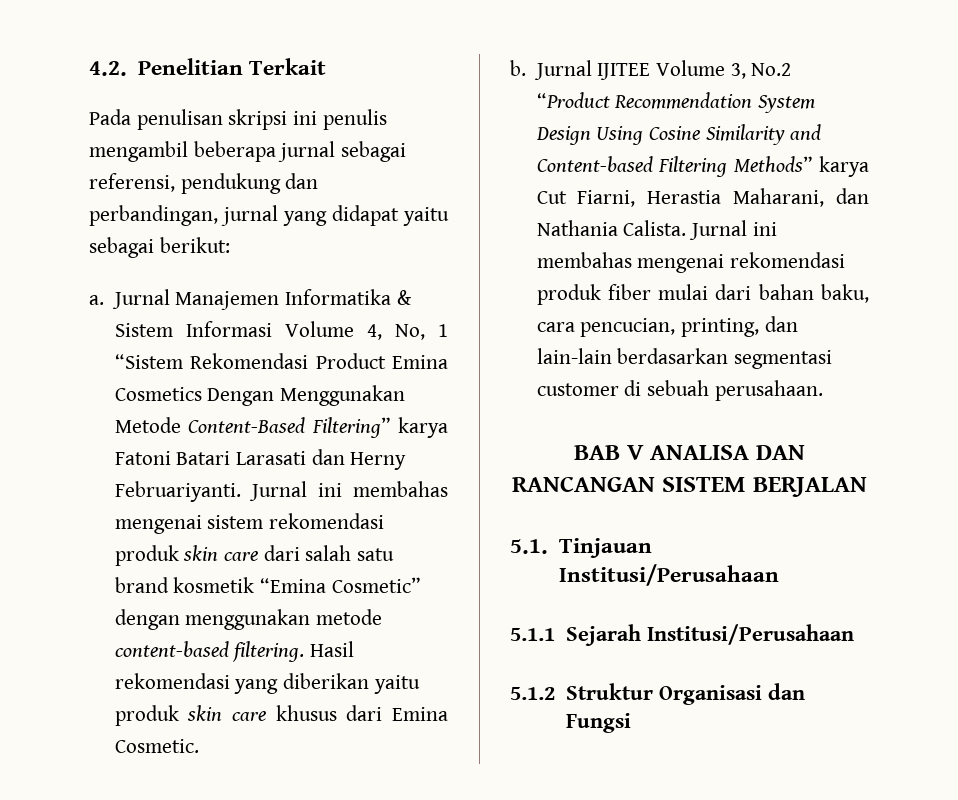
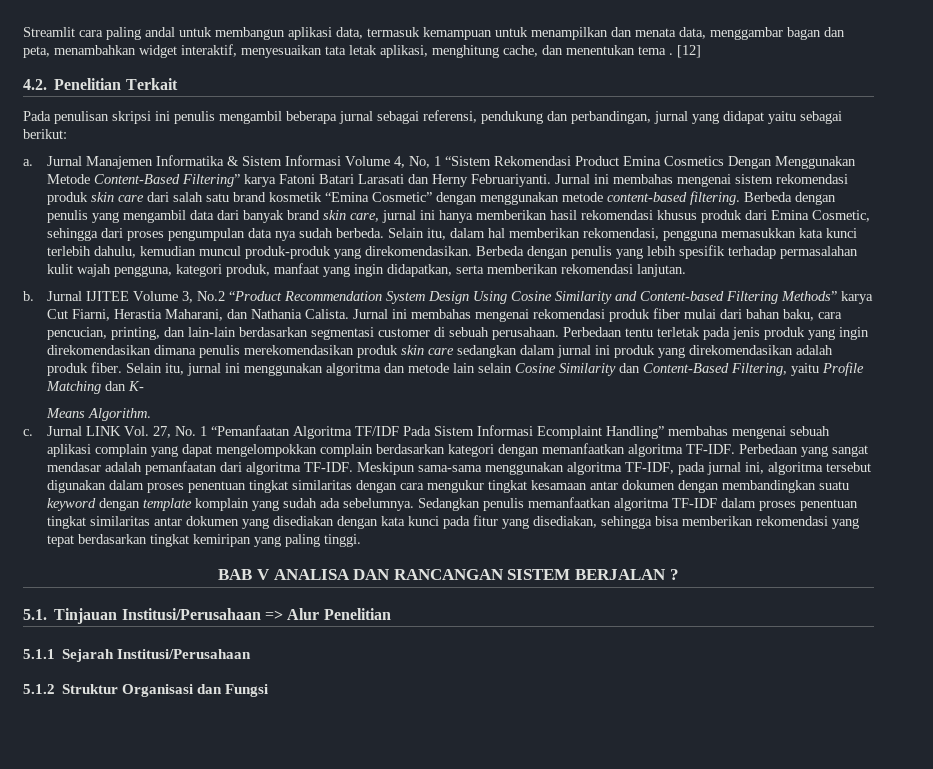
(89, 68) none -> [23,27,845,40] [23,44,701,58] Streamlit cara paling andal untuk membangun aplikasi data, termasuk kemampuan untuk menampilkan dan menata data, menggambar bagan dan peta, menambahkan widget interaktif, menyesuaikan tata letak aplikasi, menghitung cache, dan menentukan tema . [12] //
[309,641,354,657] [114,673,420,694] [114,705,448,726] [114,739,199,753] Hasil rekomendasi yang diberikan yaitu produk skin care khusus dari Emina Cosmetic. -> [743,192,836,205] [46,210,870,223] [46,228,857,241] [46,245,858,259] [46,263,686,277] Berbeda dengan penulis yang mengambil data dari banyak brand skin care, jurnal ini hanya memberikan hasil rekomendasi khusus produk dari Emina Cosmetic, sehingga dari proses pengumpulan data nya sudah berbeda. Selain itu, dalam hal memberikan rekomendasi, pengguna memasukkan kata kunci terlebih dahulu, kemudian muncul produk-produk yang direkomendasikan. Berbeda dengan penulis yang lebih spesifik terhadap permasalahan kulit wajah pengguna, kategori produk, manfaat yang ingin didapatkan, serta memberikan rekomendasi lanjutan.
(823, 390) none -> [562,327,869,340] [46,345,833,358] [46,362,864,376] [45,381,144,394] [45,408,151,421] [23,425,830,439] [46,443,868,457] [46,461,871,475] [46,480,849,493] [46,497,858,511] [46,515,859,529] [46,534,361,547] Perbedaan tentu terletak pada jenis produk yang ingin direkomendasikan dimana penulis merekomendasikan produk skin care sedangkan dalam jurnal ini produk yang direkomendasikan adalah produk fiber. Selain itu, jurnal ini menggunakan algoritma dan metode lain selain Cosine Similarity dan Content-Based Filtering, yaitu Profile Matching dan K- // Means Algorithm. // c. Jurnal LINK Vol. 27, No. 1 “Pemanfaatan Algoritma TF/IDF Pada Sistem Informasi Ecomplaint Handling” membahas mengenai sebuah aplikasi complain yang dapat mengelompokkan complain berdasarkan kategori dengan memanfaatkan algoritma TF-IDF. Perbedaan yang sangat mendasar adalah pemanfaatan dari algoritma TF-IDF. Meskipun sama-sama menggunakan algoritma TF-IDF, pada jurnal ini, algoritma tersebut digunakan dalam proses penentuan tingkat similaritas dengan cara mengukur tingkat kesamaan antar dokumen dengan membandingkan suatu keyword dengan template komplain yang sudah ada sebelumnya. Sedangkan penulis memanfaatkan algoritma TF-IDF dalam proses penentuan tingkat similaritas antar dokumen yang disediakan dengan kata kunci pada fitur yang disediakan, sehingga bisa memberikan rekomendasi yang tepat berdasarkan tingkat kemiripan yang paling tinggi.
(867, 487) none -> [669,569,679,580] ?
(779, 575) none -> [264,608,391,620] => Alur Penelitian

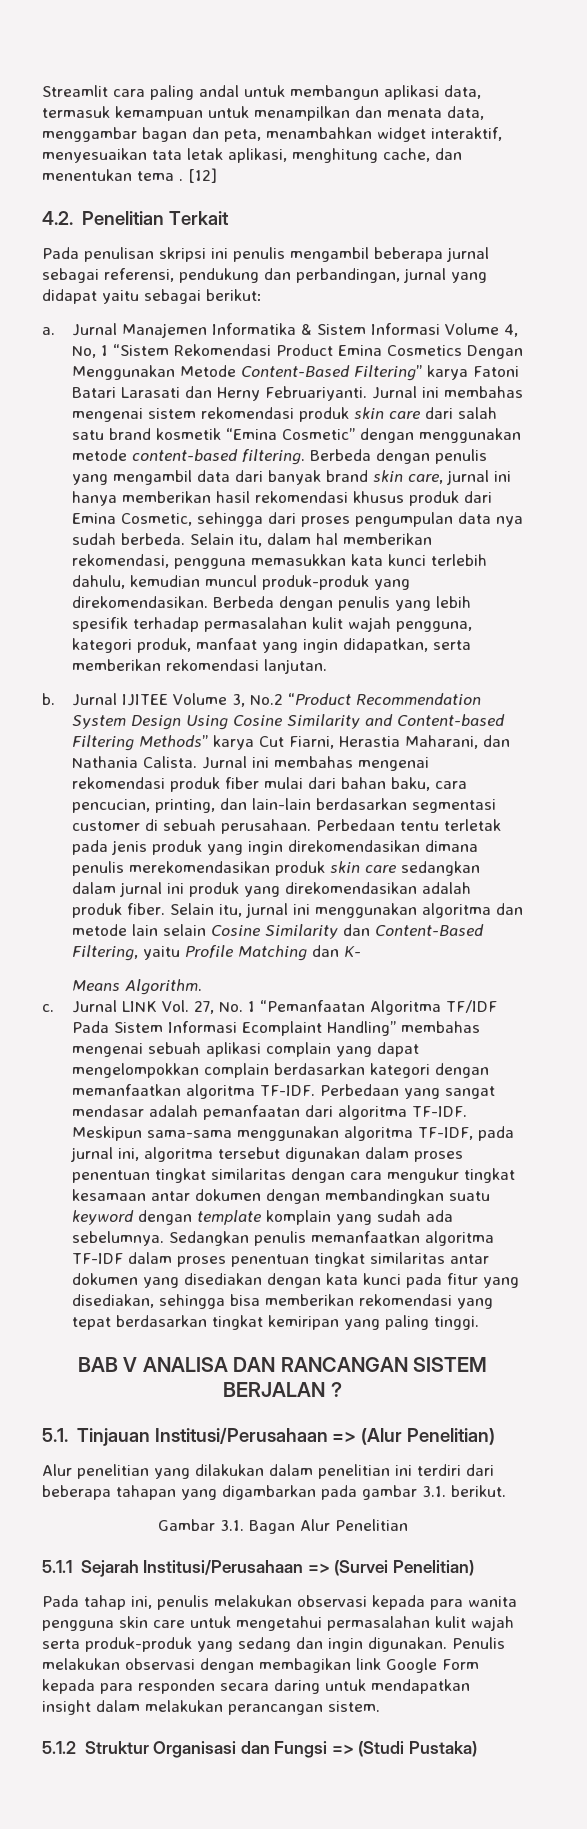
(283, 615) none -> [361,1428,496,1445] [42,1464,494,1479] [42,1485,506,1500] [157,1519,295,1534] (Alur Penelitian) // Alur penelitian yang dilakukan dalam penelitian ini terdiri dari beberapa tahapan yang digambarkan pada gambar 3.1. berikut. // Gambar 3.1. Bagan
(252, 654) none -> [307,1560,474,1576] [42,1595,517,1610] [42,1616,514,1631] [42,1637,505,1652] [42,1658,479,1673] [42,1679,470,1694] [42,1700,380,1715] => (Survei Penelitian) // Pada tahap ini, penulis melakukan observasi kepada para wanita pengguna skin care untuk mengetahui permasalahan kulit wajah serta produk-produk yang sedang dan ingin digunakan. Penulis melakukan observasi dengan membagikan link Google Form kepada para responden secara daring untuk mendapatkan insight dalam melakukan perancangan sistem.
(269, 690) none -> [331,1741,478,1757] => (Studi Pustaka)

